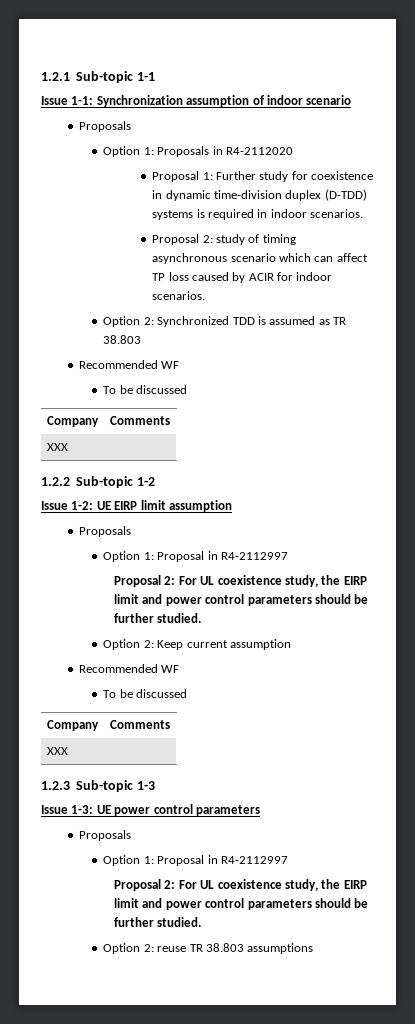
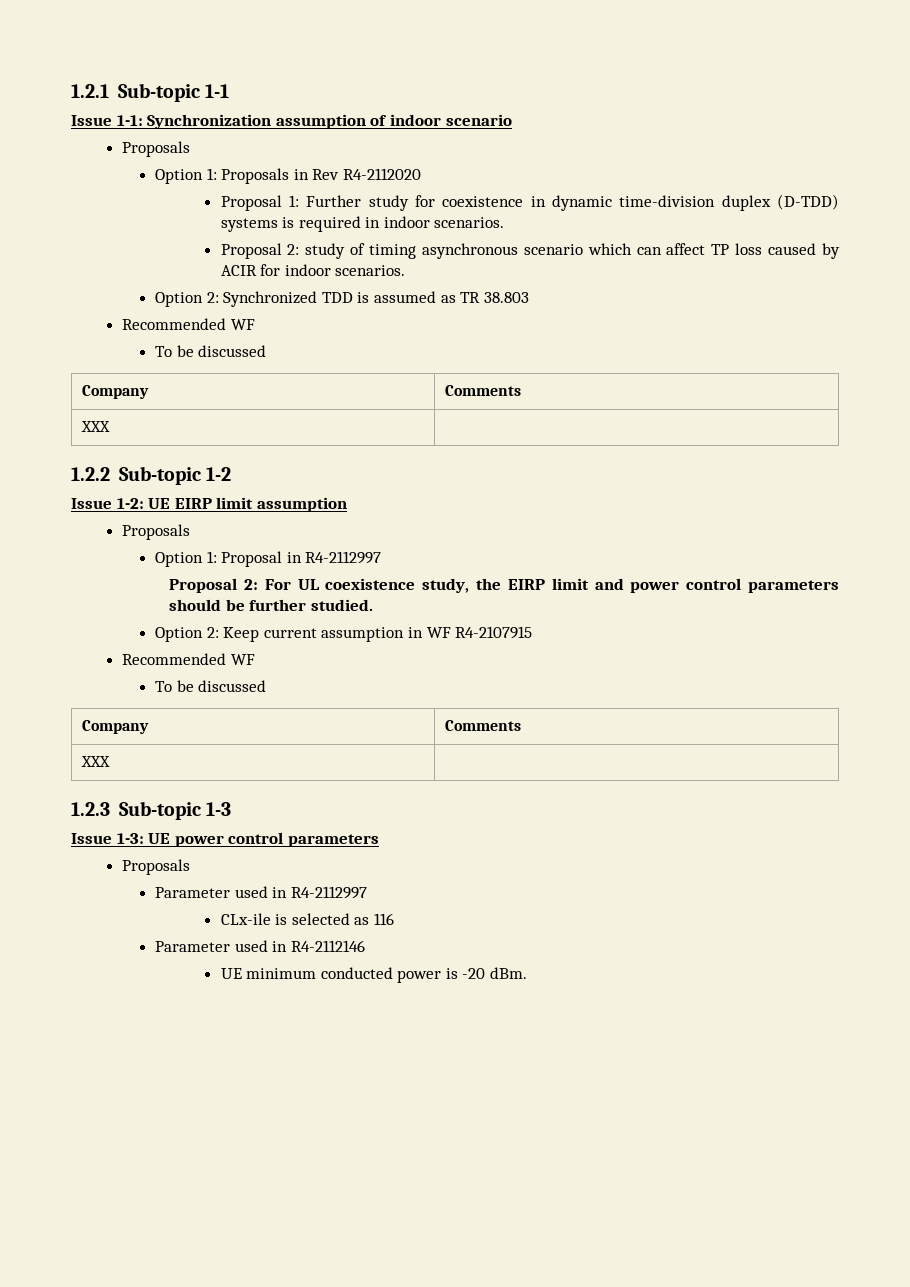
(223, 150) none -> [312,169,340,180] Rev
(291, 644) none -> [408,626,533,639] in WF R4-2107915
[103,855,288,866] [114,879,367,891] [114,898,369,910] [114,917,202,927] [103,943,314,954] Option 1: Proposal in R4-2112997 // Proposal 2: For UL coexistence study, the EIRP limit and power control parameters should be further studied. // Option 2: reuse TR 38.803 assumptions -> [155,886,367,899] [220,913,394,925] [155,940,365,952] [220,967,528,983] Parameter used in R4-2112997 // CLx-ile is selected as 116 // Parameter used in R4-2112146 // UE minimum conducted power is -20 dBm.

